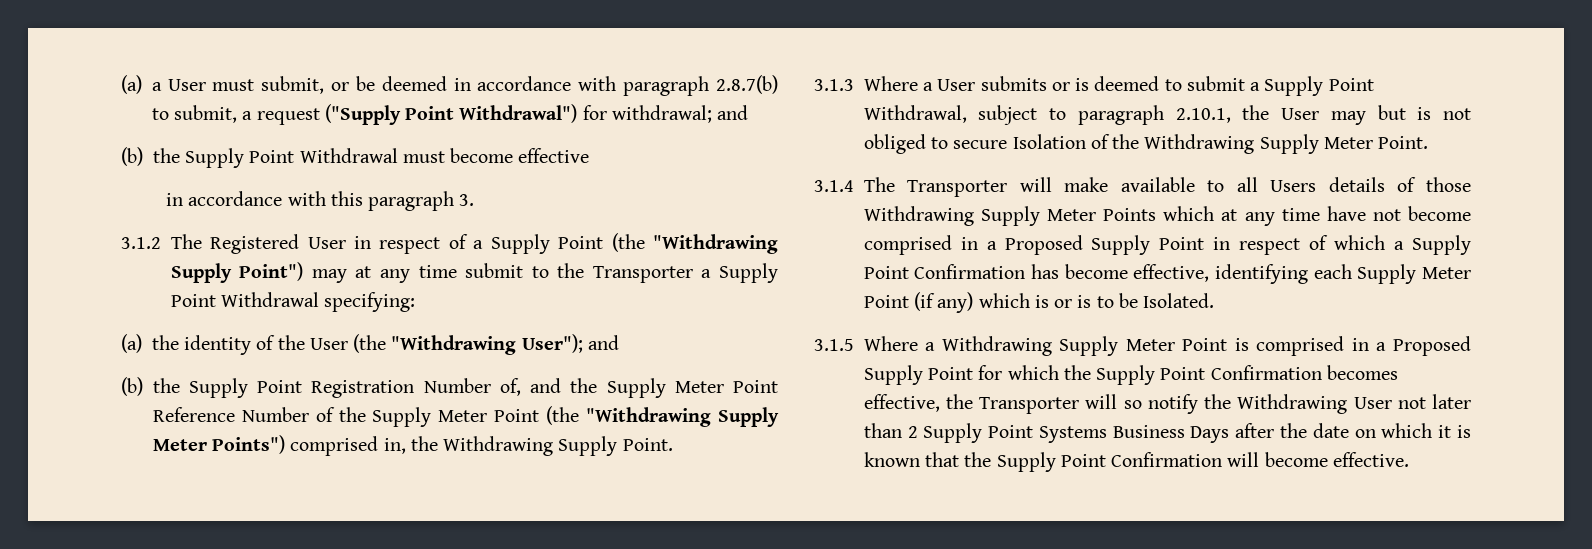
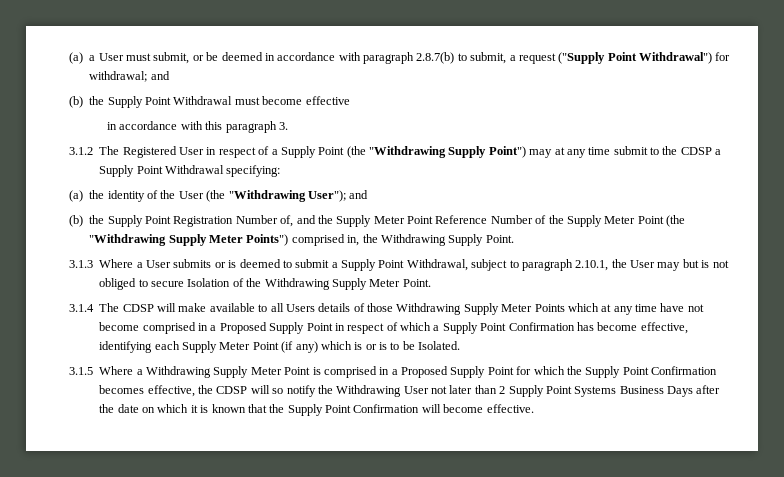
[592,266,693,283] Transporter -> [680,147,712,155] CDSP
[907,180,1008,197] Transporter -> [122,304,154,312] CDSP
[979,397,1080,414] Transporter -> [216,386,248,394] CDSP

